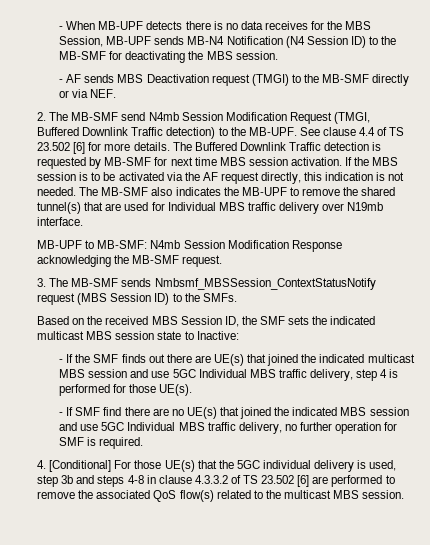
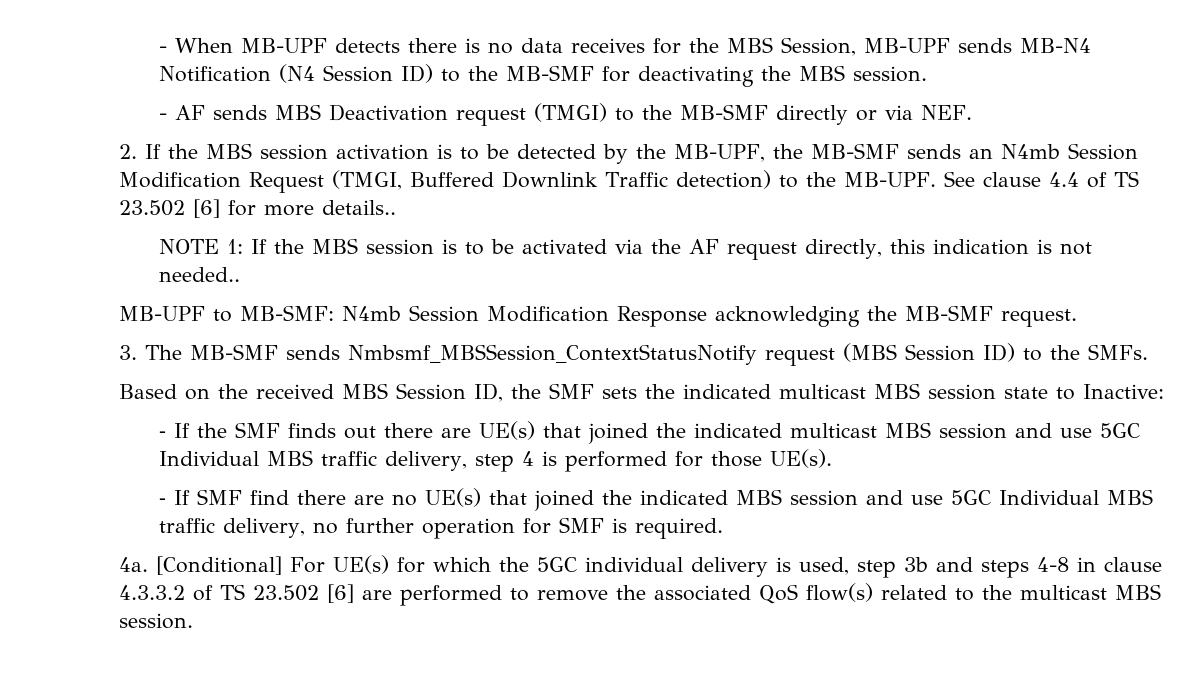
[49,112,146,121] The MB-SMF send -> [144,143,993,164] If the MBS session activation is to be detected by the MB-UPF, the MB-SMF sends an
[133,142,382,151] [37,157,342,169] details. The Buffered Downlink Traffic detection is requested by MB-SMF for next time MBS session activation. -> [321,200,396,215] [158,239,243,254] details.. // NOTE 1:
[37,187,396,196] [37,202,384,214] [37,217,84,226] needed. The MB-SMF also indicates the MB-UPF to remove the shared tunnel(s) that are used for Individual MBS traffic delivery over N19mb interface. -> [158,267,240,282] needed..
[37,460,47,469] 4. -> [118,557,148,572] 4a.
[134,460,217,472] those UE(s) that -> [332,555,491,574] UE(s) for which

